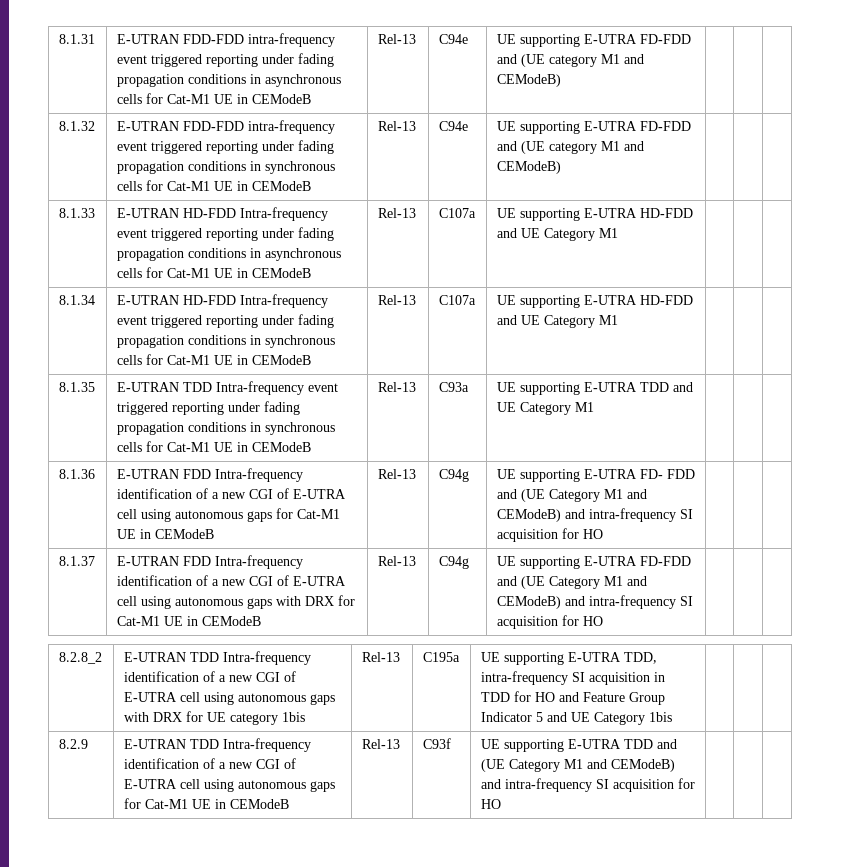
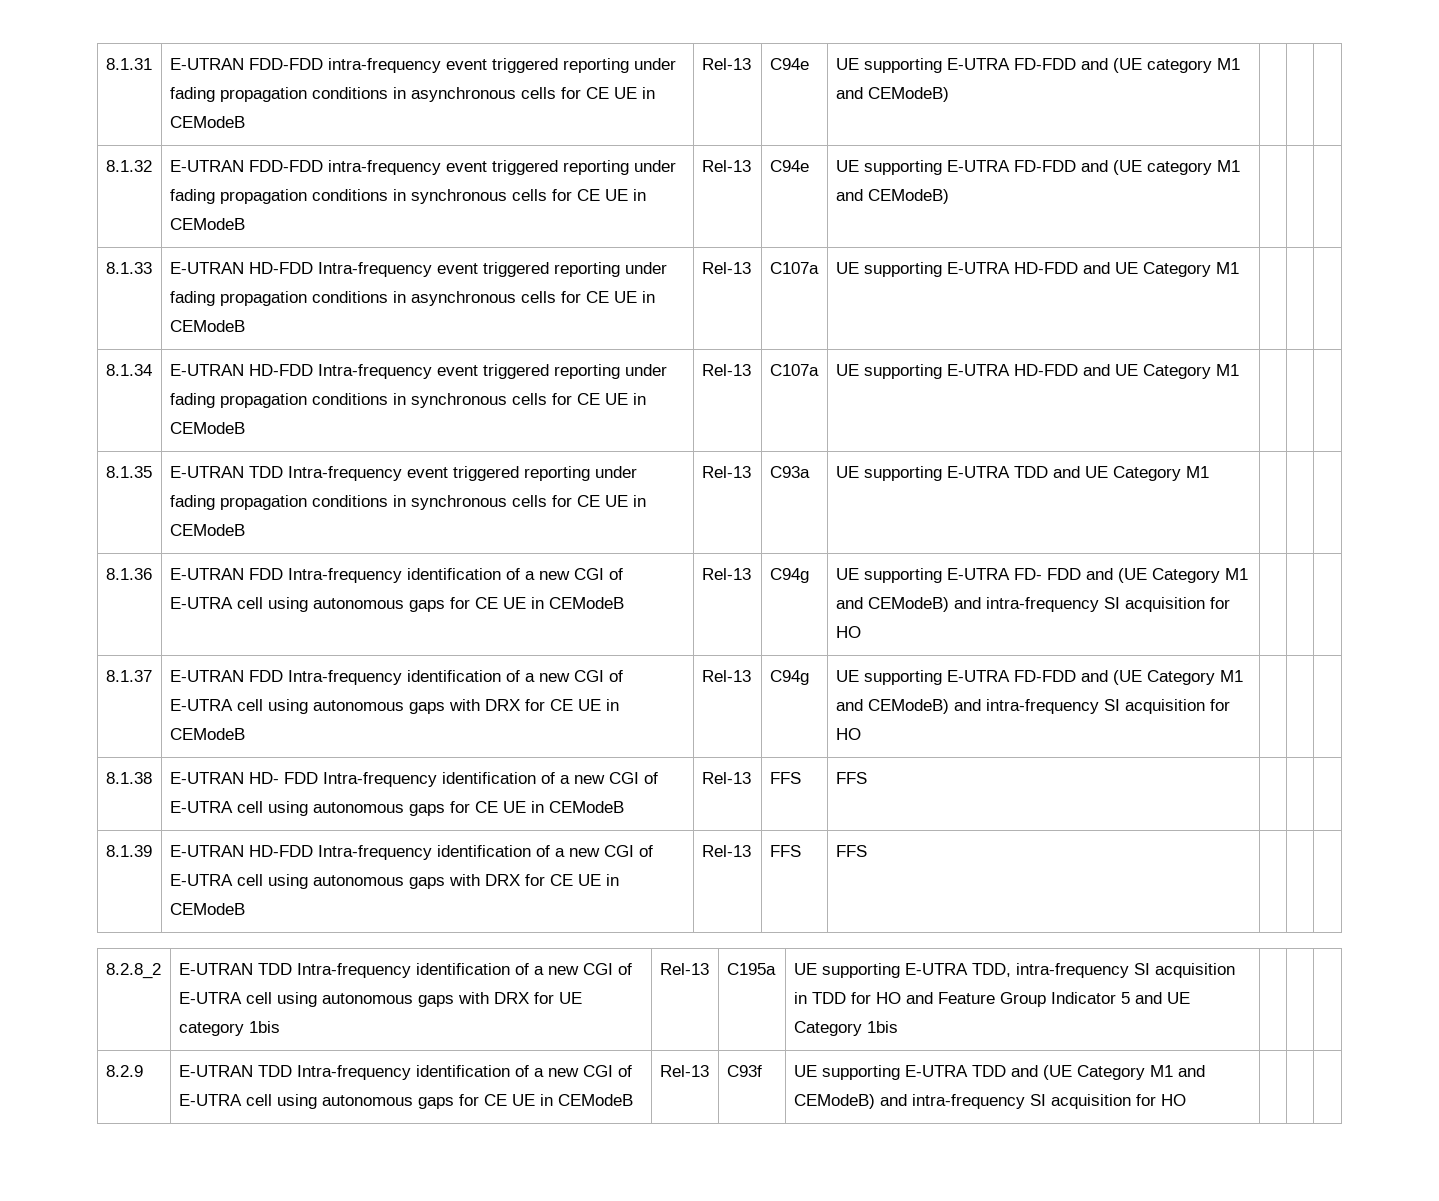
[166,94,210,104] Cat-M1 -> [585,87,609,99] CE
[166,181,210,191] Cat-M1 -> [576,189,600,201] CE
[166,268,210,278] Cat-M1 -> [585,291,609,303] CE
[166,355,210,365] Cat-M1 -> [576,393,600,405] CE
[166,442,210,452] Cat-M1 -> [576,495,600,507] CE
[296,509,340,519] Cat-M1 -> [474,597,498,609] CE
[116,616,160,626] Cat-M1 -> [549,699,573,711] CE
(603, 621) none -> [105,772,152,784] [169,772,658,787] [169,801,624,816] [701,772,751,784] [769,772,801,784] [835,772,867,784] [105,845,152,857] [169,845,653,860] [169,874,619,889] [169,903,245,915] [701,845,751,857] [769,845,801,857] [835,845,867,857] // 8.1.38 | E-UTRAN HD- FDD Intra-frequency identification of a new CGI of E-UTRA cell using autonomous gaps for CE UE in CEModeB | Rel-13 | FFS | FFS | | | // 8.1.39 | E-UTRAN HD-FDD Intra-frequency identification of a new CGI of E-UTRA cell using autonomous gaps with DRX for CE UE in CEModeB | Rel-13 | FFS | FFS | | |
[144,799,188,809] Cat-M1 -> [483,1094,507,1106] CE

